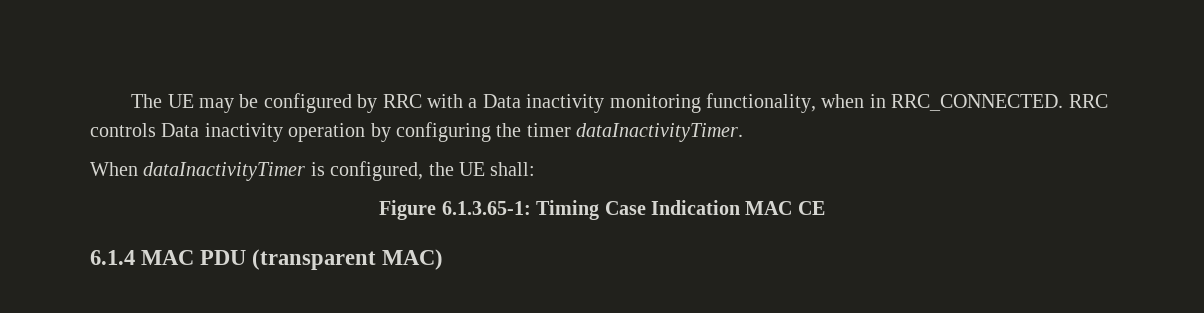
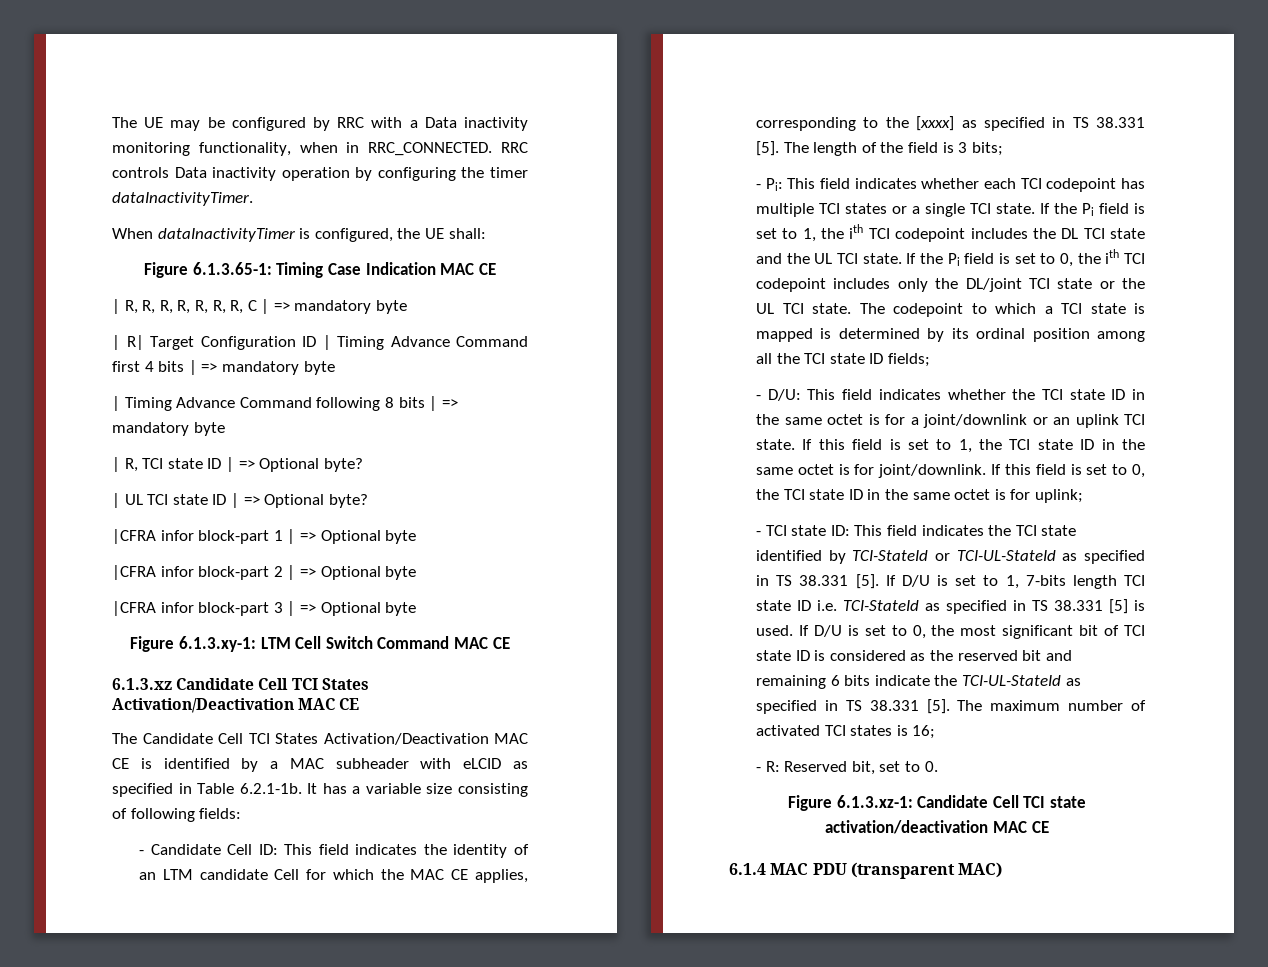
(825, 208) none -> [112,299,408,314] [112,335,528,350] [112,360,335,375] [112,396,458,411] [112,422,225,436] [112,457,363,472] [112,493,368,508] [112,529,417,544] [112,565,417,580] [112,601,417,616] [130,636,510,652] [112,678,369,690] [112,698,360,713] [112,733,528,745] [112,758,528,772] [112,783,528,797] [112,808,242,822] [139,844,529,858] [139,869,528,883] [756,116,1145,131] [756,141,1003,156] [756,178,1145,192] [756,203,1145,217] [756,224,1145,242] [756,249,1145,267] [756,278,1145,292] [756,303,1145,317] [756,328,1145,342] [756,353,930,367] [756,389,1145,401] [756,414,1145,428] [756,439,1145,453] [756,464,1145,478] [756,489,1083,503] [756,525,1077,536] [756,550,1145,564] [756,574,1145,589] [756,599,1145,614] [756,625,1145,639] [756,650,1072,661] [756,675,1081,689] [756,699,1146,714] [756,725,936,739] [756,761,938,775] [788,795,1086,811] [825,820,1049,834] // | R, R, R, R, R, R, R, C | => mandatory byte // | R| Target Configuration ID | Timing Advance Command first 4 bits | => mandatory byte // | Timing Advance Command following 8 bits | => mandatory byte // | R, TCI state ID | => Optional byte? // | UL TCI state ID | => Optional byte? // |CFRA infor block-part 1 | => Optional byte // |CFRA infor block-part 2 | => Optional byte // |CFRA infor block-part 3 | => Optional byte // Figure 6.1.3.xy-1: LTM Cell Switch Command MAC CE // 6.1.3.xz Candidate Cell TCI States Activation/Deactivation MAC CE // The Candidate Cell TCI States Activation/Deactivation MAC CE is identified by a MAC subheader with eLCID as specified in Table 6.2.1-1b. It has a variable size consisting of following fields: // - Candidate Cell ID: This field indicates the identity of an LTM candidate Cell for which the MAC CE applies, corresponding to the [xxxx] as specified in TS 38.331 [5]. The length of the field is 3 bits; // - Pi: This field indicates whether each TCI codepoint has multiple TCI states or a single TCI state. If the Pi field is set to 1, the ith TCI codepoint includes the DL TCI state and the UL TCI state. If the Pi field is set to 0, the ith TCI codepoint includes only the DL/joint TCI state or the UL TCI state. The codepoint to which a TCI state is mapped is determined by its ordinal position among all the TCI state ID fields; // - D/U: This field indicates whether the TCI state ID in the same octet is for a joint/downlink or an uplink TCI state. If this field is set to 1, the TCI state ID in the same octet is for joint/downlink. If this field is set to 0, the TCI state ID in the same octet is for uplink; // - TCI state ID: This field indicates the TCI state identified by TCI-StateId or TCI-UL-StateId as specified in TS 38.331 [5]. If D/U is set to 1, 7-bits length TCI state ID i.e. TCI-StateId as specified in TS 38.331 [5] is used. If D/U is set to 0, the most significant bit of TCI state ID is considered as the reserved bit and remaining 6 bits indicate the TCI-UL-StateId as specified in TS 38.331 [5]. The maximum number of activated TCI states is 16; // - R: Reserved bit, set to 0. // Figure 6.1.3.xz-1: Candidate Cell TCI state activation/deactivation MAC CE

